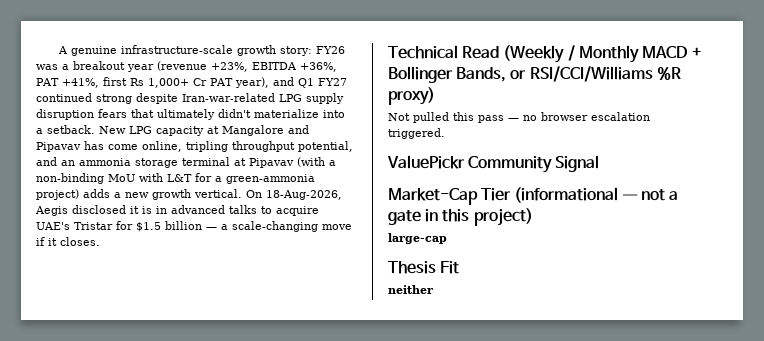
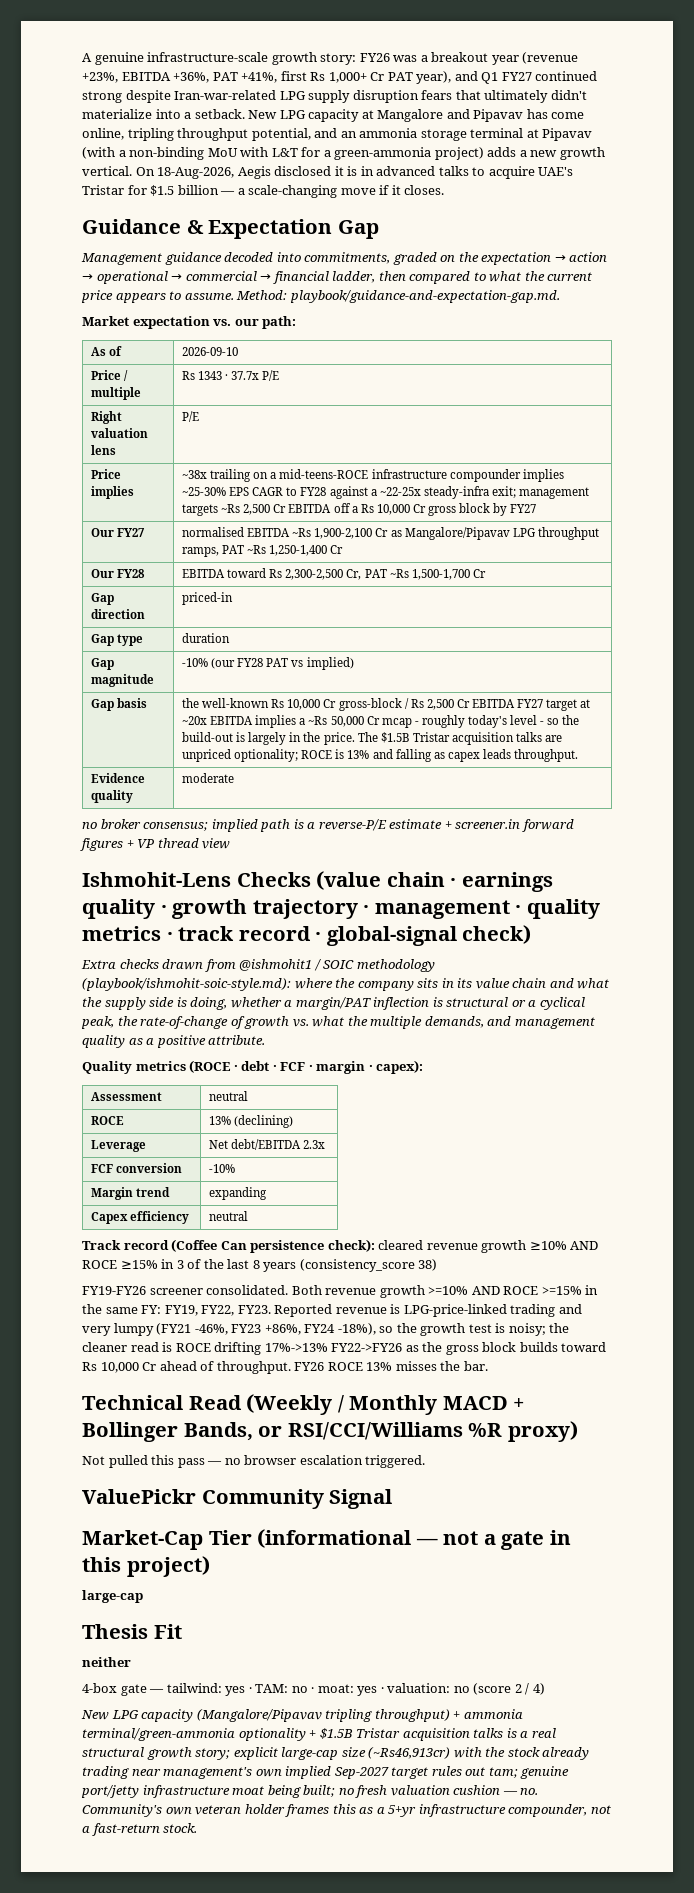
(100, 241) none -> [82,219,379,239] [81,252,608,265] [82,271,593,284] [81,290,560,303] [82,316,297,329] [91,346,123,356] [182,347,239,356] [91,370,129,381] [91,387,142,400] [182,370,280,381] [91,411,123,424] [91,428,149,438] [91,445,117,455] [182,411,200,422] [91,469,122,479] [91,486,135,499] [182,469,564,482] [182,486,590,499] [182,503,537,516] [91,528,146,537] [182,527,599,540] [182,545,344,557] [91,569,146,578] [182,568,486,580] [91,593,115,605] [91,609,146,619] [182,592,234,605] [91,634,144,646] [182,633,231,643] [91,658,115,670] [91,674,155,687] [182,657,354,670] [91,698,148,711] [182,698,591,711] [182,715,580,728] [182,732,563,745] [182,749,579,762] [91,773,146,783] [91,790,134,803] [182,773,235,783] [82,819,574,832] [80,838,231,851] [82,871,553,892] [82,899,600,919] [82,925,532,946] [81,959,435,972] [82,978,610,991] [82,997,585,1010] [81,1016,595,1029] [82,1035,266,1048] [82,1060,424,1074] [91,1092,163,1101] [209,1091,249,1101] [91,1116,125,1125] [209,1115,294,1128] [91,1140,147,1152] [209,1139,326,1150] [91,1163,183,1173] [209,1164,236,1173] [91,1187,171,1200] [209,1187,268,1200] [91,1211,190,1224] [209,1211,249,1221] [82,1239,599,1253] [82,1259,438,1272] [82,1285,599,1298] [82,1304,582,1317] [82,1323,570,1336] [82,1342,607,1355] [82,1361,488,1374] // Guidance & Expectation Gap // Management guidance decoded into commitments, graded on the expectation → action → operational → commercial → financial ladder, then compared to what the current price appears to assume. Method: playbook/guidance-and-expectation-gap.md. // Market expectation vs. our path: // As of | 2026-09-10 // Price / multiple | Rs 1343 · 37.7x P/E // Right valuation lens | P/E // Price implies | ~38x trailing on a mid-teens-ROCE infrastructure compounder implies ~25-30% EPS CAGR to FY28 against a ~22-25x steady-infra exit; management targets ~Rs 2,500 Cr EBITDA off a Rs 10,000 Cr gross block by FY27 // Our FY27 | normalised EBITDA ~Rs 1,900-2,100 Cr as Mangalore/Pipavav LPG throughput ramps, PAT ~Rs 1,250-1,400 Cr // Our FY28 | EBITDA toward Rs 2,300-2,500 Cr, PAT ~Rs 1,500-1,700 Cr // Gap direction | priced-in // Gap type | duration // Gap magnitude | -10% (our FY28 PAT vs implied) // Gap basis | the well-known Rs 10,000 Cr gross-block / Rs 2,500 Cr EBITDA FY27 target at ~20x EBITDA implies a ~Rs 50,000 Cr mcap - roughly today's level - so the build-out is largely in the price. The $1.5B Tristar acquisition talks are unpriced optionality; ROCE is 13% and falling as capex leads throughput. // Evidence quality | moderate // no broker consensus; implied path is a reverse-P/E estimate + screener.in forward figures + VP thread view // Ishmohit-Lens Checks (value chain · earnings quality · growth trajectory · management · quality metrics · track record · global-signal check) // Extra checks drawn from @ishmohit1 / SOIC methodology (playbook/ishmohit-soic-style.md): where the company sits in its value chain and what the supply side is doing, whether a margin/PAT inflection is structural or a cyclical peak, the rate-of-change of growth vs. what the multiple demands, and management quality as a positive attribute. // Quality metrics (ROCE · debt · FCF · margin · capex): // Assessment | neutral // ROCE | 13% (declining) // Leverage | Net debt/EBITDA 2.3x // FCF conversion | -10% // Margin trend | expanding // Capex efficiency | neutral // Track record (Coffee Can persistence check): cleared revenue growth ≥10% AND ROCE ≥15% in 3 of the last 8 years (consistency_score 38) // FY19-FY26 screener consolidated. Both revenue growth >=10% AND ROCE >=15% in the same FY: FY19, FY22, FY23. Reported revenue is LPG-price-linked trading and very lumpy (FY21 -46%, FY23 +86%, FY24 -18%), so the growth test is noisy; the cleaner read is ROCE drifting 17%->13% FY22->FY26 as the gross block builds toward Rs 10,000 Cr ahead of throughput. FY26 ROCE 13% misses the bar.
(433, 289) none -> [82,1683,545,1696] [81,1709,523,1722] [82,1728,556,1741] [82,1747,590,1760] [82,1766,570,1779] [81,1785,539,1798] [82,1804,611,1817] [82,1823,198,1836] // 4-box gate — tailwind: yes · TAM: no · moat: yes · valuation: no (score 2 / 4) // New LPG capacity (Mangalore/Pipavav tripling throughput) + ammonia terminal/green-ammonia optionality + $1.5B Tristar acquisition talks is a real structural growth story; explicit large-cap size (~Rs46,913cr) with the stock already trading near management's own implied Sep-2027 target rules out tam; genuine port/jetty infrastructure moat being built; no fresh valuation cushion — no. Community's own veteran holder frames this as a 5+yr infrastructure compounder, not a fast-return stock.

